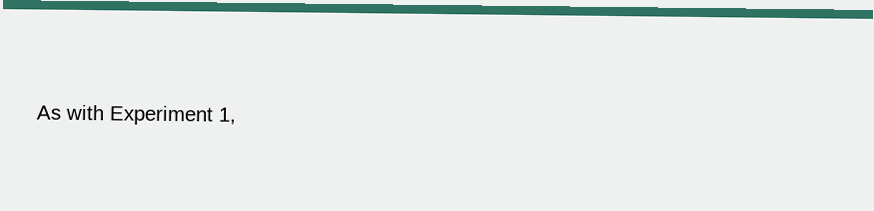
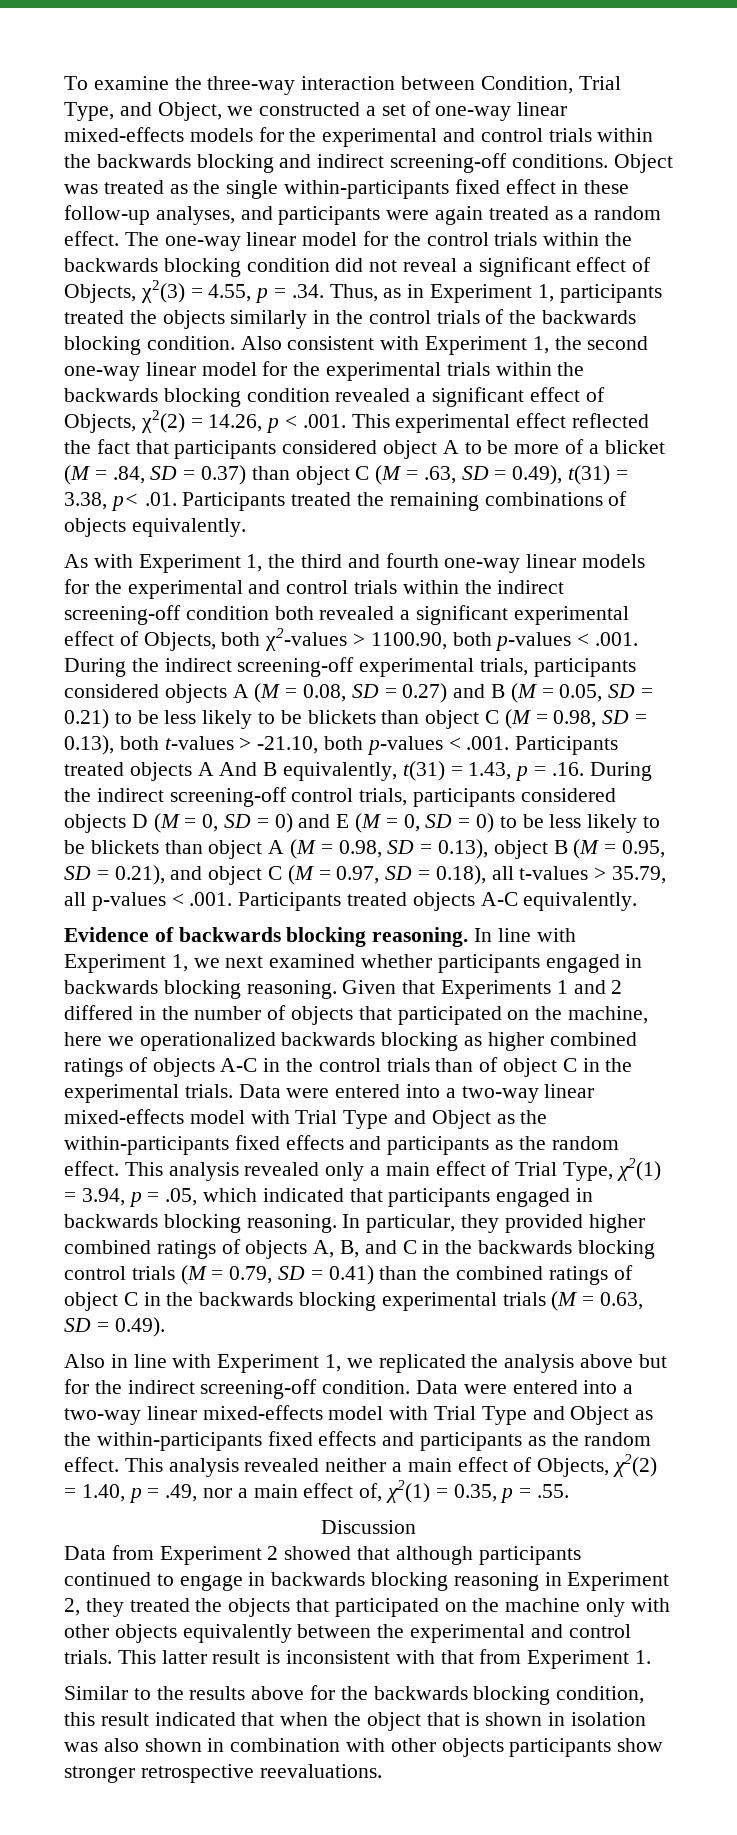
[36,104,236,126] As with Experiment 1, -> [64,76,621,95] [64,101,568,121] [64,127,654,147] [64,153,673,173] [64,179,630,199] [64,205,662,225] [64,231,633,251] [64,257,652,277] [64,280,662,303] [64,309,637,329] [64,336,649,355] [64,361,585,381] [64,387,605,407] [64,410,650,433] [64,439,665,459] [64,465,628,485] [64,491,628,511] [64,518,246,537] [64,553,646,573] [64,579,565,599] [64,605,629,625] [64,628,639,651] [64,657,636,677] [64,683,654,703] [64,709,648,729] [64,735,619,755] [64,761,652,781] [64,787,616,807] [64,813,661,833] [64,839,666,859] [64,865,667,885] [64,892,638,911] [64,927,576,947] [64,954,643,973] [64,980,623,999] [64,1005,649,1025] [64,1032,637,1051] [64,1057,633,1077] [64,1084,595,1103] [64,1109,548,1129] [64,1135,619,1155] [64,1158,661,1181] [64,1188,594,1207] [64,1214,645,1233] [64,1239,655,1259] [64,1265,633,1285] [64,1291,644,1311] [64,1317,165,1337] [64,1354,667,1373] [64,1379,634,1399] [64,1405,654,1425] [64,1431,652,1451] [64,1454,658,1477] [64,1480,570,1503] [321,1520,416,1534] [64,1545,581,1565] [64,1572,670,1591] [64,1598,670,1617] [64,1624,631,1643] [64,1649,652,1669] [64,1685,645,1705] [64,1712,646,1731] [64,1738,664,1757] [64,1764,382,1783] To examine the three-way interaction between Condition, Trial Type, and Object, we constructed a set of one-way linear mixed-effects models for the experimental and control trials within the backwards blocking and indirect screening-off conditions. Object was treated as the single within-participants fixed effect in these follow-up analyses, and participants were again treated as a random effect. The one-way linear model for the control trials within the backwards blocking condition did not reveal a significant effect of Objects, χ2(3) = 4.55, p = .34. Thus, as in Experiment 1, participants treated the objects similarly in the control trials of the backwards blocking condition. Also consistent with Experiment 1, the second one-way linear model for the experimental trials within the backwards blocking condition revealed a significant effect of Objects, χ2(2) = 14.26, p < .001. This experimental effect reflected the fact that participants considered object A to be more of a blicket (M = .84, SD = 0.37) than object C (M = .63, SD = 0.49), t(31) = 3.38, p< .01. Participants treated the remaining combinations of objects equivalently. // As with Experiment 1, the third and fourth one-way linear models for the experimental and control trials within the indirect screening-off condition both revealed a significant experimental effect of Objects, both χ2-values > 1100.90, both p-values < .001. During the indirect screening-off experimental trials, participants considered objects A (M = 0.08, SD = 0.27) and B (M = 0.05, SD = 0.21) to be less likely to be blickets than object C (M = 0.98, SD = 0.13), both t-values > -21.10, both p-values < .001. Participants treated objects A And B equivalently, t(31) = 1.43, p = .16. During the indirect screening-off control trials, participants considered objects D (M = 0, SD = 0) and E (M = 0, SD = 0) to be less likely to be blickets than object A (M = 0.98, SD = 0.13), object B (M = 0.95, SD = 0.21), and object C (M = 0.97, SD = 0.18), all t-values > 35.79, all p-values < .001. Participants treated objects A-C equivalently. // Evidence of backwards blocking reasoning. In line with Experiment 1, we next examined whether participants engaged in backwards blocking reasoning. Given that Experiments 1 and 2 differed in the number of objects that participated on the machine, here we operationalized backwards blocking as higher combined ratings of objects A-C in the control trials than of object C in the experimental trials. Data were entered into a two-way linear mixed-effects model with Trial Type and Object as the within-participants fixed effects and participants as the random effect. This analysis revealed only a main effect of Trial Type, χ2(1) = 3.94, p = .05, which indicated that participants engaged in backwards blocking reasoning. In particular, they provided higher combined ratings of objects A, B, and C in the backwards blocking control trials (M = 0.79, SD = 0.41) than the combined ratings of object C in the backwards blocking experimental trials (M = 0.63, SD = 0.49). // Also in line with Experiment 1, we replicated the analysis above but for the indirect screening-off condition. Data were entered into a two-way linear mixed-effects model with Trial Type and Object as the within-participants fixed effects and participants as the random effect. This analysis revealed neither a main effect of Objects, χ2(2) = 1.40, p = .49, nor a main effect of, χ2(1) = 0.35, p = .55. // Discussion // Data from Experiment 2 showed that although participants continued to engage in backwards blocking reasoning in Experiment 2, they treated the objects that participated on the machine only with other objects equivalently between the experimental and control trials. This latter result is inconsistent with that from Experiment 1. // Similar to the results above for the backwards blocking condition, this result indicated that when the object that is shown in isolation was also shown in combination with other objects participants show stronger retrospective reevaluations.

